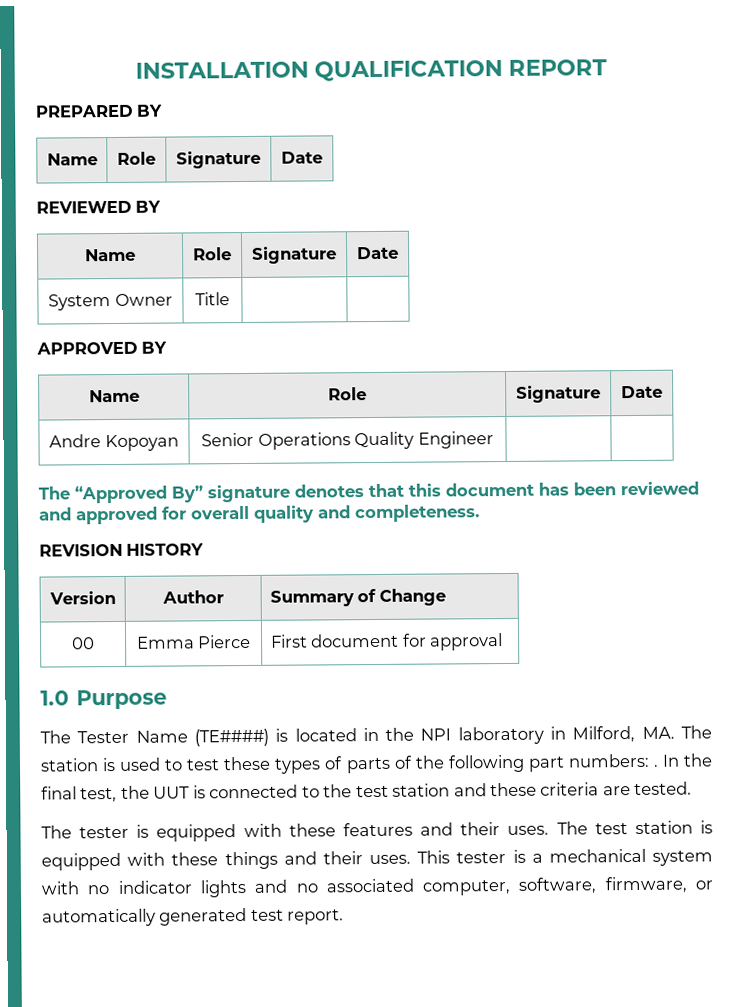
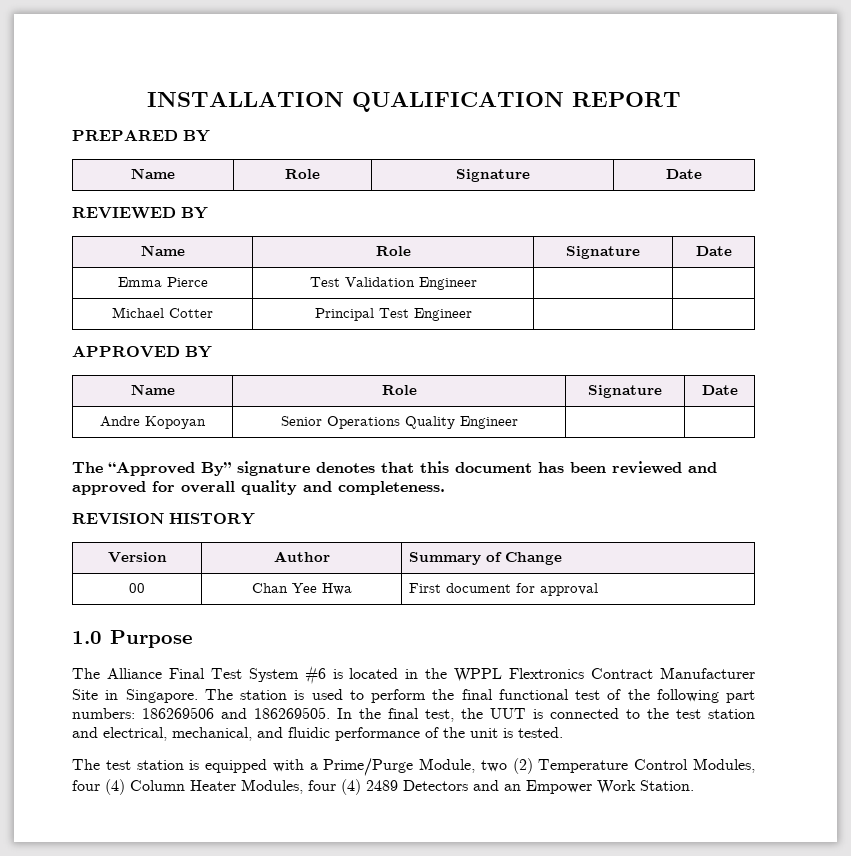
[48,293,173,311] [195,292,230,306] System Owner | Title -> [117,277,208,287] [309,277,477,290] [112,307,213,318] [314,308,472,321] Emma Pierce | Test Validation Engineer | | // Michael Cotter | Principal Test Engineer
[136,634,252,649] Emma Pierce -> [251,583,352,595] Chan Yee Hwa
[77,726,675,747] Tester Name (TE####) is located in the NPI laboratory in Milford, MA. -> [106,665,755,685] [72,689,198,703] Alliance Final Test System #6 is located in the WPPL Flextronics Contract Manufacturer Site in Singapore.
[186,756,391,774] test these types of parts -> [371,689,600,703] perform the final functional test
[653,764,659,767] . -> [142,707,330,719] 186269506 and 186269505.
[490,781,693,797] [41,822,550,842] these criteria are tested. // The tester is equipped with these features and their uses. -> [103,727,563,741] electrical, mechanical, and fluidic performance of the unit is tested. //
[171,848,714,870] [41,876,713,898] [42,907,345,927] these things and their uses. This tester is a mechanical system with no indicator lights and no associated computer, software, firmware, or automatically generated test report. -> [309,758,755,776] [72,779,694,795] a Prime/Purge Module, two (2) Temperature Control Modules, four (4) Column Heater Modules, four (4) 2489 Detectors and an Empower Work Station.

